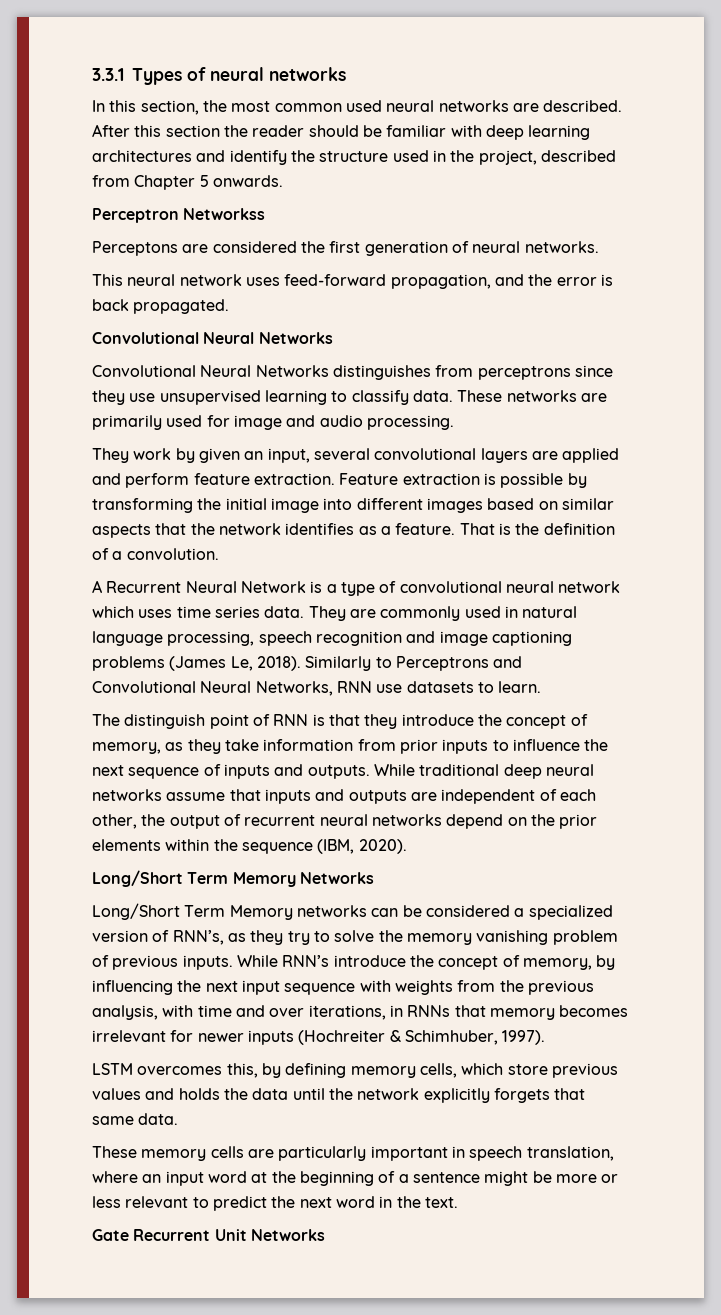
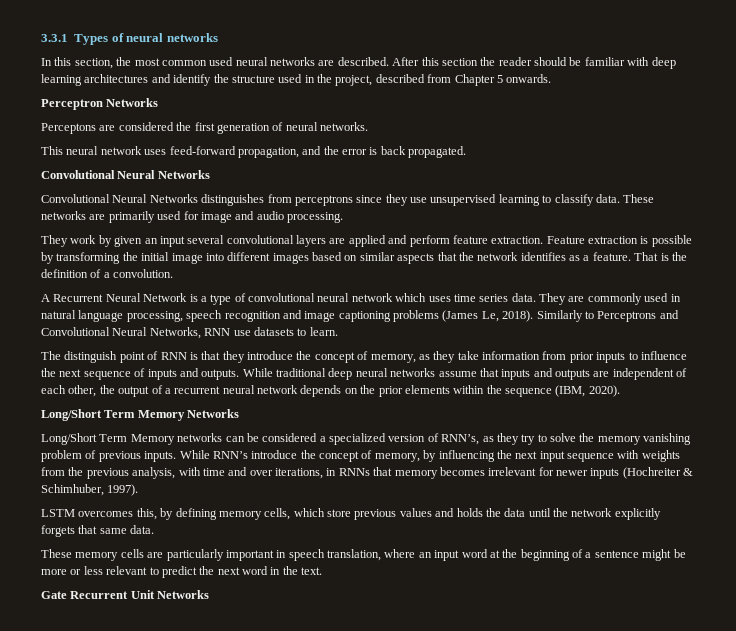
[183,208,266,220] Networkss -> [106,98,159,107] Networks
[267,448,310,463] input, -> [159,236,185,247] input
(241, 820) none -> [164,388,171,394] a
[371,814,504,829] networks depend -> [257,385,342,397] network depends

